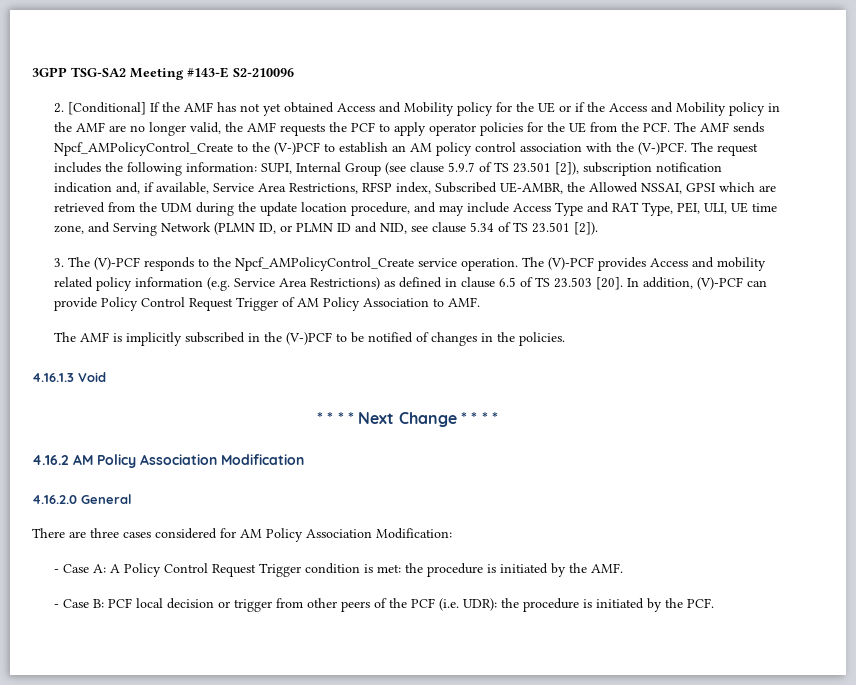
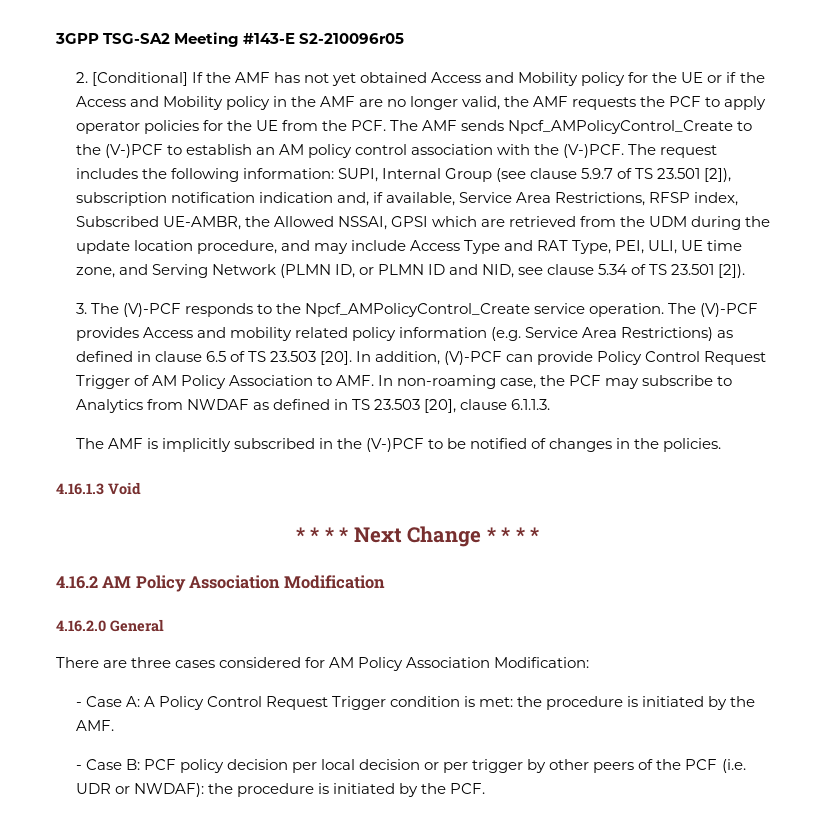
[233,68,294,77] S2-210096 -> [299,33,405,44] S2-210096r05
(480, 302) none -> [377,375,733,389] [75,399,551,413] In non-roaming case, the PCF may subscribe to Analytics from NWDAF as defined in TS 23.503 [20], clause 6.1.1.3.
[135,598,303,612] local decision or trigger from -> [179,759,547,773] policy decision per local decision or per trigger by
[462,598,497,611] UDR): -> [75,783,204,797] UDR or NWDAF):

